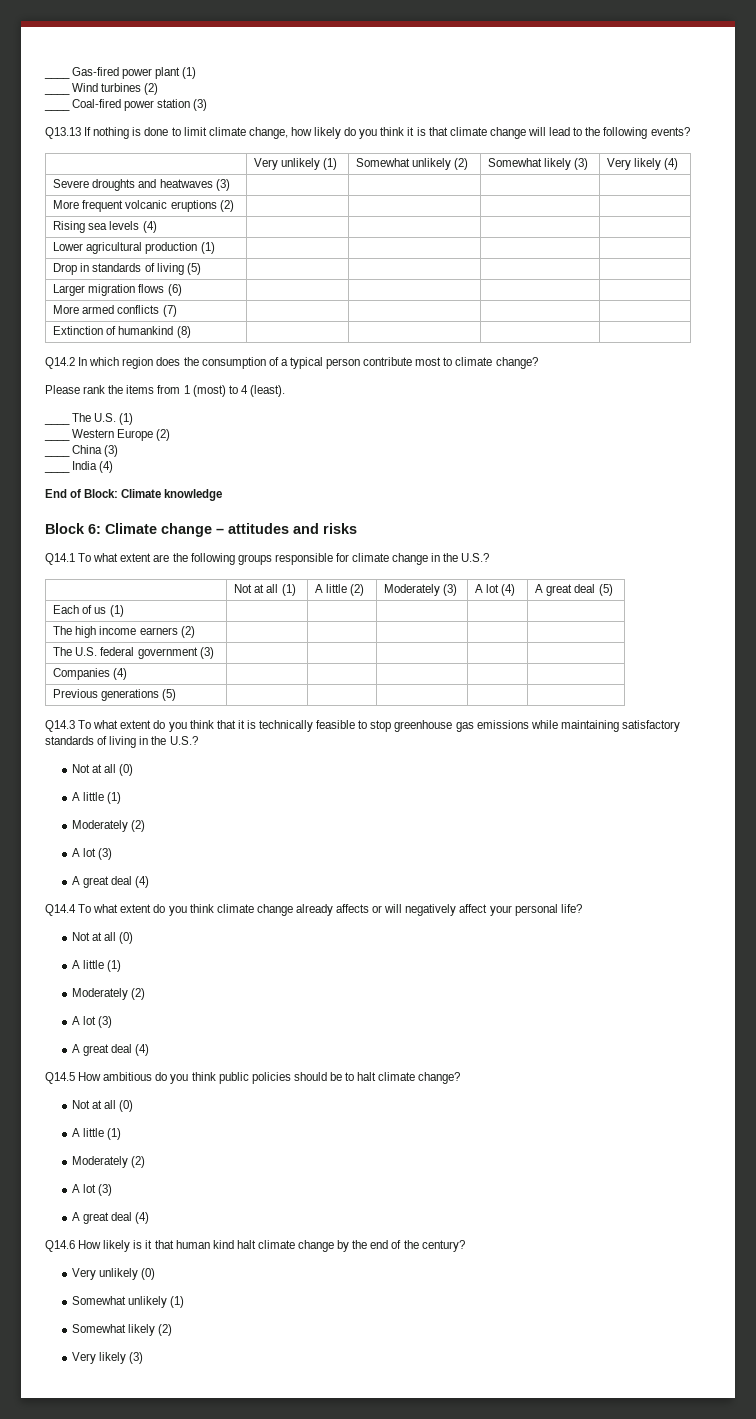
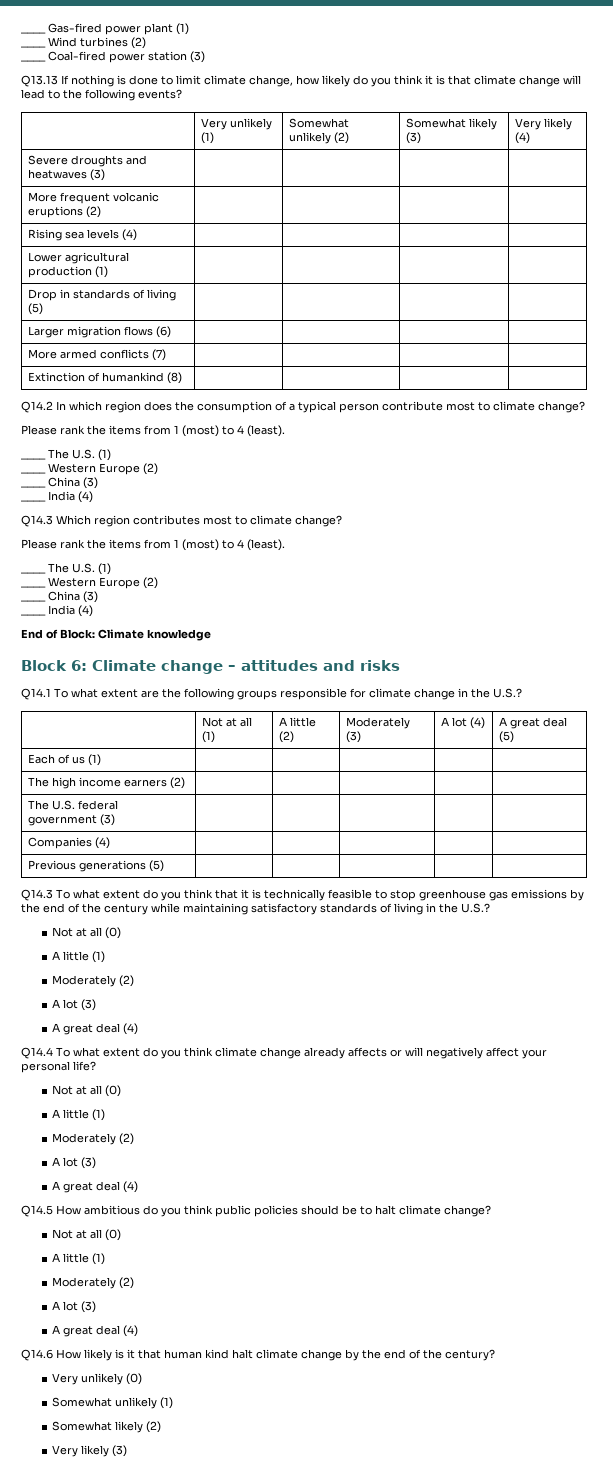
(114, 467) none -> [21,515,342,527] [21,539,285,551] [21,563,111,575] [21,577,158,589] [21,591,98,603] [21,605,93,617] // Q14.3 Which region contributes most to climate change? // Please rank the items from 1 (most) to 4 (least). // ____ The U.S. (1) // ____ Western Europe (2) // ____ China (3) // ____ India (4)
(529, 724) none -> [570,889,584,901] [21,903,148,915] by the end of the century

